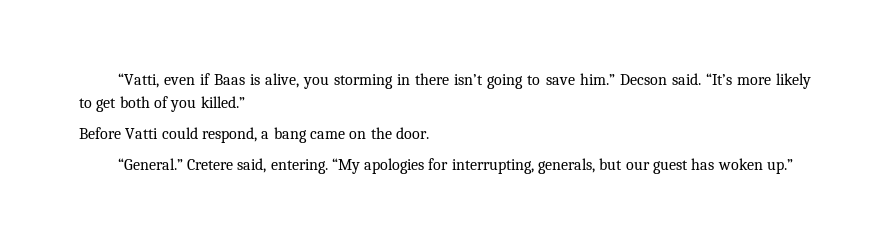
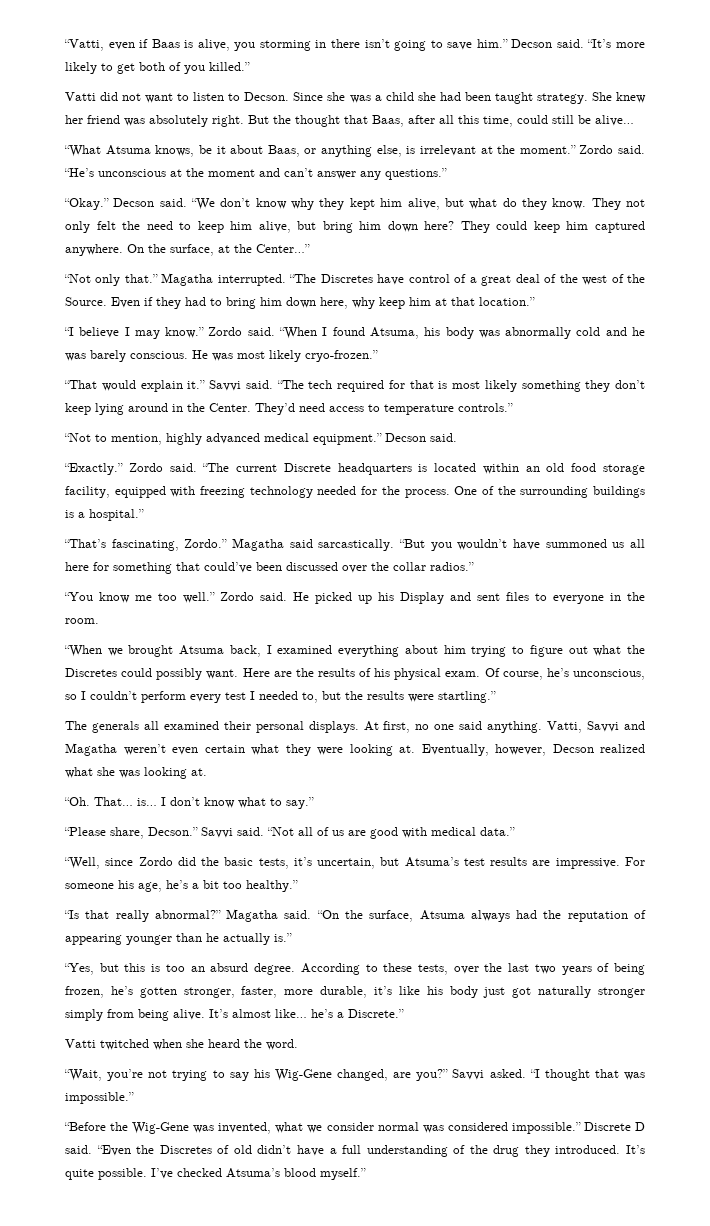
[79,127,429,143] [117,158,794,174] Before Vatti could respond, a bang came on the door. // “General.” Cretere said, entering. “My apologies for interrupting, generals, but our guest has woken up.” -> [65,92,646,104] [65,115,634,127] [64,145,645,157] [64,168,447,180] [64,198,646,210] [65,221,645,233] [65,244,310,256] [64,273,646,286] [65,297,535,309] [64,327,645,339] [65,350,378,362] [64,380,645,392] [65,403,513,415] [64,433,457,445] [64,463,645,475] [65,486,645,498] [65,509,144,521] [64,538,645,551] [65,562,474,574] [64,592,645,604] [65,618,99,624] [64,645,646,657] [65,668,645,680] [65,691,496,703] [65,721,645,733] [65,743,645,756] [65,767,207,779] [64,797,314,809] [64,827,515,839] [64,857,645,869] [65,880,298,892] [64,909,646,922] [65,933,292,945] [64,963,645,975] [65,986,645,998] [65,1009,404,1021] [65,1039,298,1050] [64,1069,645,1081] [65,1092,134,1104] [64,1122,646,1134] [65,1145,645,1157] [65,1168,366,1180] Vatti did not want to listen to Decson. Since she was a child she had been taught strategy. She knew her friend was absolutely right. But the thought that Baas, after all this time, could still be alive… // “What Atsuma knows, be it about Baas, or anything else, is irrelevant at the moment.” Zordo said. “He’s unconscious at the moment and can’t answer any questions.” // “Okay.” Decson said. “We don’t know why they kept him alive, but what do they know. They not only felt the need to keep him alive, but bring him down here? They could keep him captured anywhere. On the surface, at the Center…” // “Not only that.” Magatha interrupted. “The Discretes have control of a great deal of the west of the Source. Even if they had to bring him down here, why keep him at that location.” // “I believe I may know.” Zordo said. “When I found Atsuma, his body was abnormally cold and he was barely conscious. He was most likely cryo-frozen.” // “That would explain it.” Savvi said. “The tech required for that is most likely something they don’t keep lying around in the Center. They’d need access to temperature controls.” // “Not to mention, highly advanced medical equipment.” Decson said. // “Exactly.” Zordo said. “The current Discrete headquarters is located within an old food storage facility, equipped with freezing technology needed for the process. One of the surrounding buildings is a hospital.” // “That’s fascinating, Zordo.” Magatha said sarcastically. “But you wouldn’t have summoned us all here for something that could’ve been discussed over the collar radios.” // “You know me too well.” Zordo said. He picked up his Display and sent files to everyone in the room. // “When we brought Atsuma back, I examined everything about him trying to figure out what the Discretes could possibly want. Here are the results of his physical exam. Of course, he’s unconscious, so I couldn’t perform every test I needed to, but the results were startling.” // The generals all examined their personal displays. At first, no one said anything. Vatti, Savvi and Magatha weren’t even certain what they were looking at. Eventually, however, Decson realized what she was looking at. // “Oh. That… is… I don’t know what to say.” // “Please share, Decson.” Savvi said. “Not all of us are good with medical data.” // “Well, since Zordo did the basic tests, it’s uncertain, but Atsuma’s test results are impressive. For someone his age, he’s a bit too healthy.” // “Is that really abnormal?” Magatha said. “On the surface, Atsuma always had the reputation of appearing younger than he actually is.” // “Yes, but this is too an absurd degree. According to these tests, over the last two years of being frozen, he’s gotten stronger, faster, more durable, it’s like his body just got naturally stronger simply from being alive. It’s almost like… he’s a Discrete.” // Vatti twitched when she heard the word. // “Wait, you’re not trying to say his Wig-Gene changed, are you?” Savvi asked. “I thought that was impossible.” // “Before the Wig-Gene was invented, what we consider normal was considered impossible.” Discrete D said. “Even the Discretes of old didn’t have a full understanding of the drug they introduced. It’s quite possible. I’ve checked Atsuma’s blood myself.”

